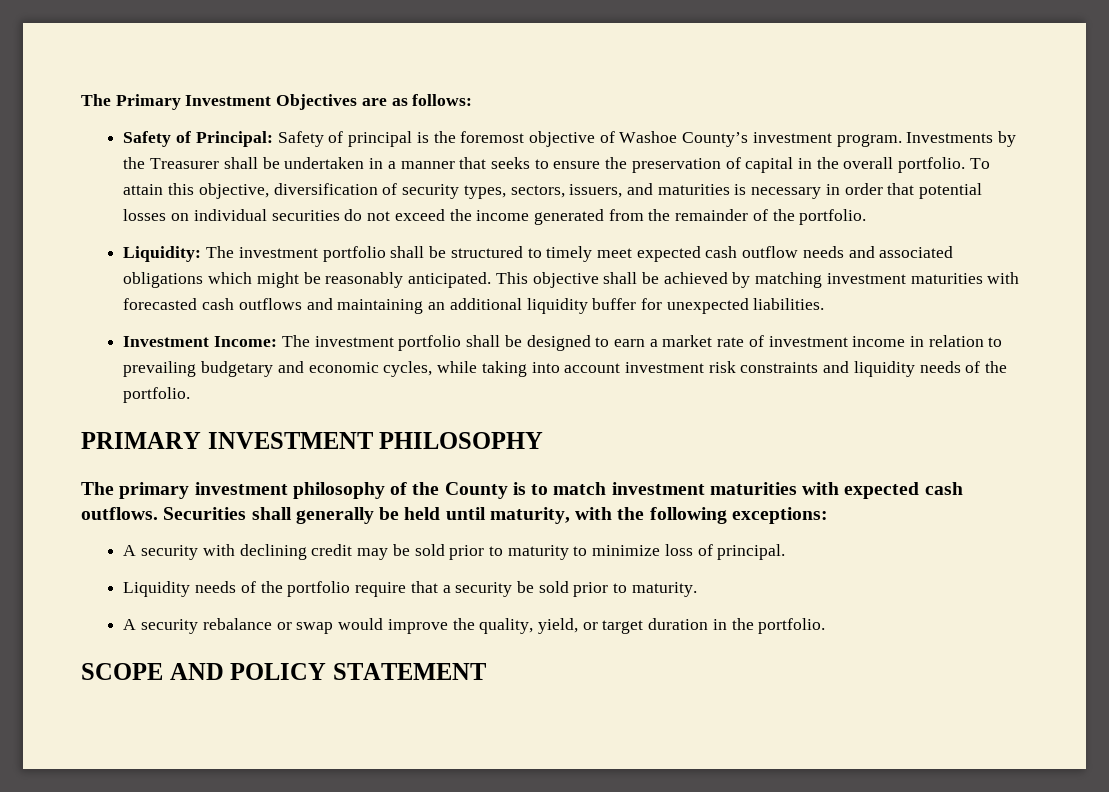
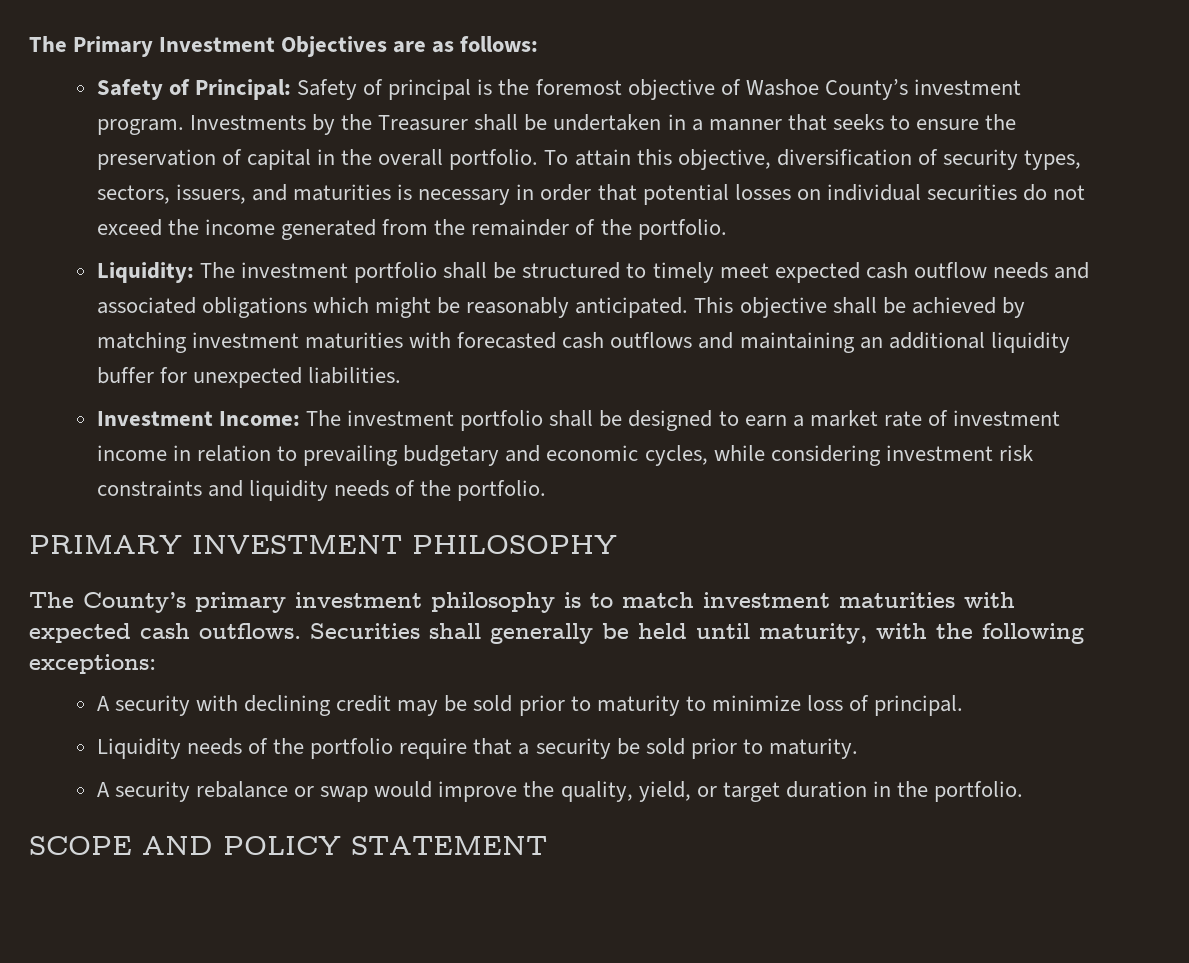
[481,361,621,377] taking into account -> [770,445,881,466] considering
(114, 488) none -> [83,592,186,613] County’s
[390,482,508,499] of the County -> (555, 602) none

